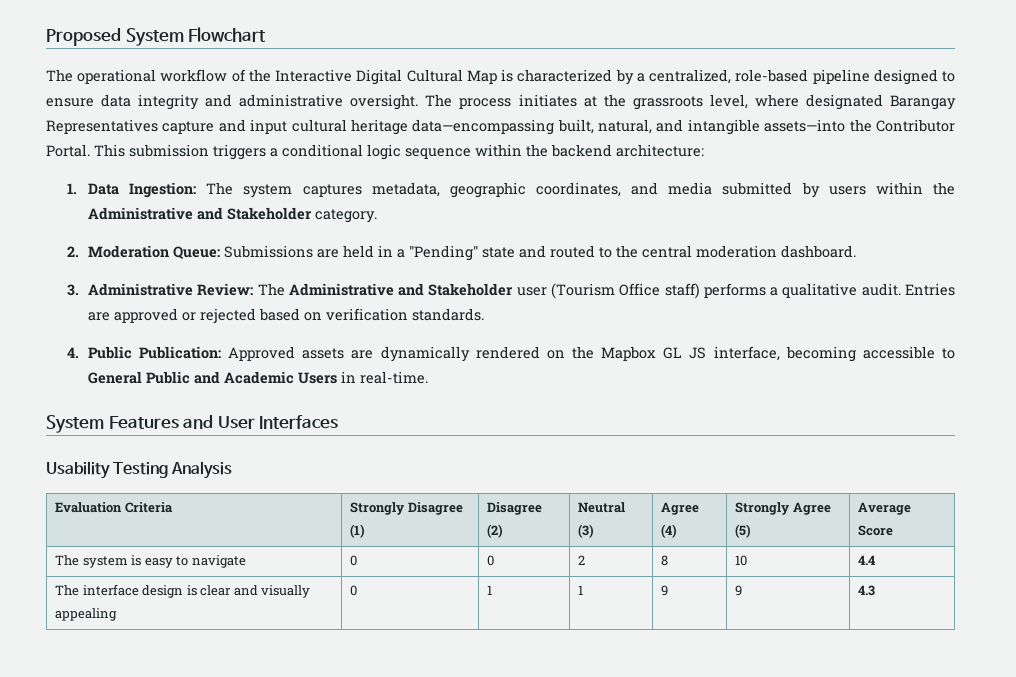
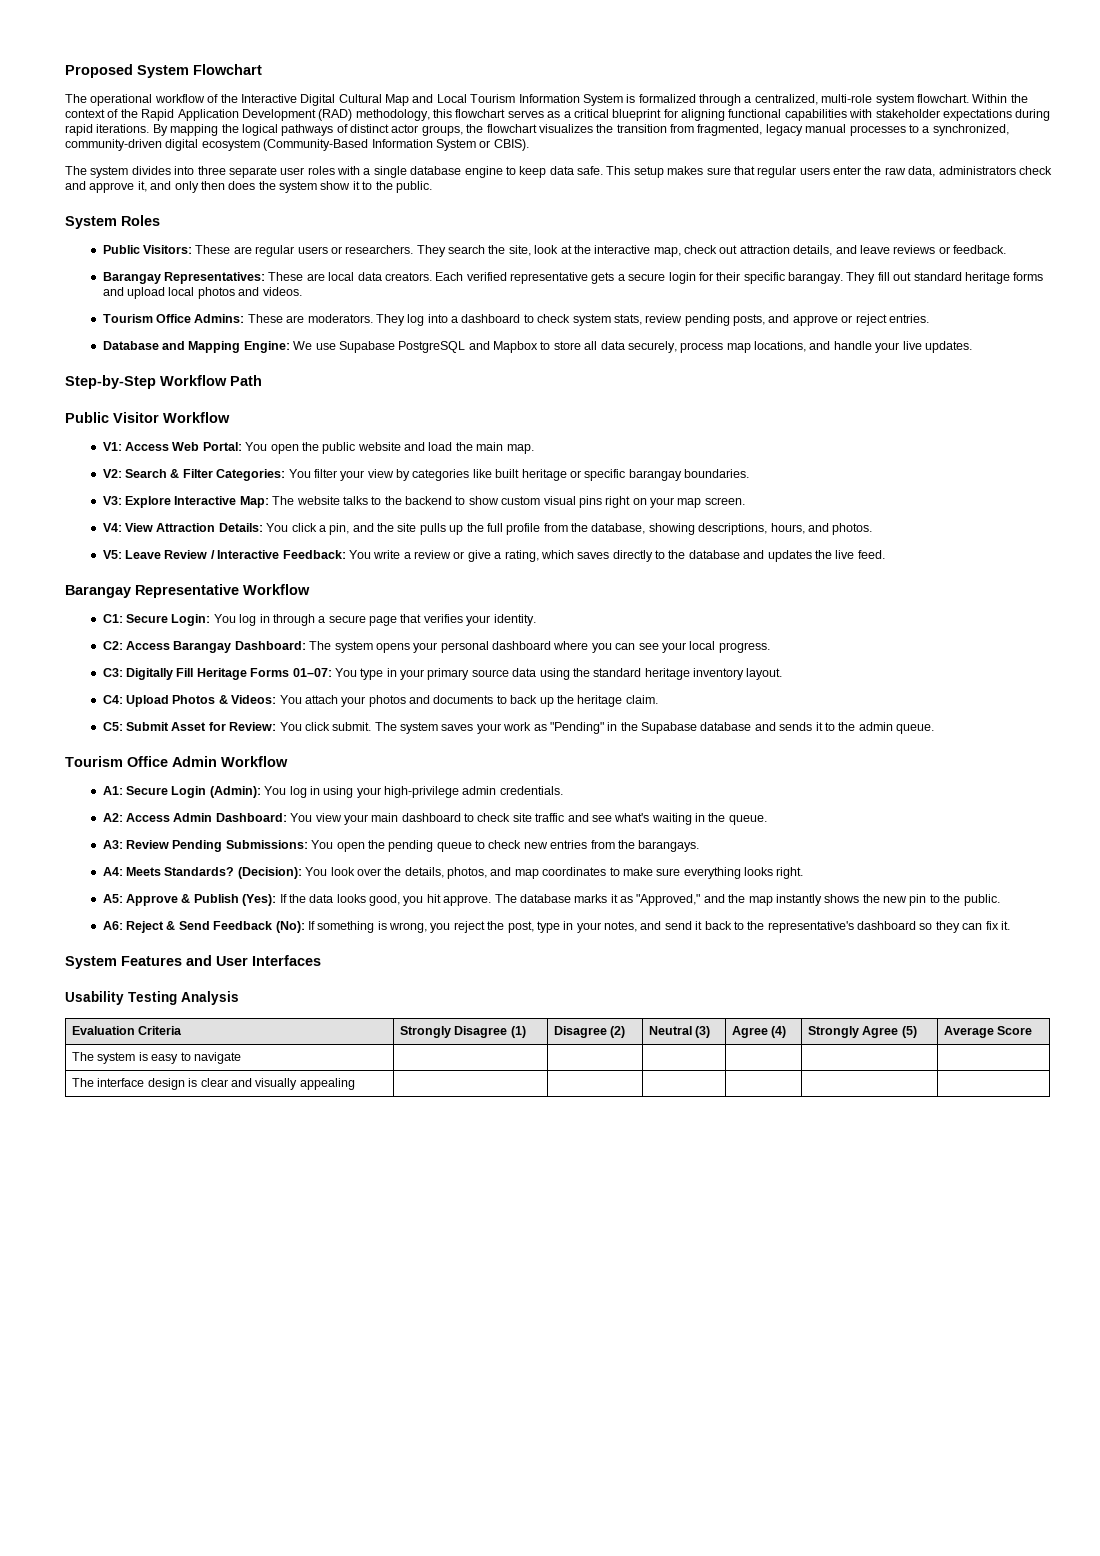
[501,69,956,85] [46,94,957,110] [46,119,955,135] [46,144,704,160] [66,182,955,198] [87,207,377,223] [66,245,856,261] [66,283,956,299] [87,308,484,324] [66,346,956,362] [87,371,428,384] is characterized by a centralized, role-based pipeline designed to ensure data integrity and administrative oversight. The process initiates at the grassroots level, where designated Barangay Representatives capture and input cultural heritage data—encompassing built, natural, and intangible assets—into the Contributor Portal. This submission triggers a conditional logic sequence within the backend architecture: // 1. Data Ingestion: The system captures metadata, geographic coordinates, and media submitted by users within the Administrative and Stakeholder category. // 2. Moderation Queue: Submissions are held in a "Pending" state and routed to the central moderation dashboard. // 3. Administrative Review: The Administrative and Stakeholder user (Tourism Office staff) performs a qualitative audit. Entries are approved or rejected based on verification standards. // 4. Public Publication: Approved assets are dynamically rendered on the Mapbox GL JS interface, becoming accessible to General Public and Academic Users in real-time. -> [412,94,1028,106] [65,109,1051,121] [65,124,1009,136] [65,139,529,151] [65,166,1052,178] [65,181,432,193] [65,215,160,229] [102,245,1007,257] [102,272,1044,284] [102,287,302,299] [102,314,929,326] [102,341,972,353] [65,375,262,389] [65,412,230,423] [102,442,534,454] [102,469,750,481] [102,496,745,508] [102,523,873,535] [102,550,885,562] [65,584,310,598] [102,614,536,626] [102,641,770,653] [102,668,783,680] [102,695,658,707] [102,722,935,734] [65,756,288,767] [102,786,563,798] [102,813,767,825] [102,840,700,852] [102,867,804,879] [102,894,1000,906] [102,921,1010,933] and Local Tourism Information System is formalized through a centralized, multi-role system flowchart. Within the context of the Rapid Application Development (RAD) methodology, this flowchart serves as a critical blueprint for aligning functional capabilities with stakeholder expectations during rapid iterations. By mapping the logical pathways of distinct actor groups, the flowchart visualizes the transition from fragmented, legacy manual processes to a synchronized, community-driven digital ecosystem (Community-Based Information System or CBIS). // The system divides into three separate user roles with a single database engine to keep data safe. This setup makes sure that regular users enter the raw data, administrators check and approve it, and only then does the system show it to the public. // System Roles // Public Visitors: These are regular users or researchers. They search the site, look at the interactive map, check out attraction details, and leave reviews or feedback. // Barangay Representatives: These are local data creators. Each verified representative gets a secure login for their specific barangay. They fill out standard heritage forms and upload local photos and videos. // Tourism Office Admins: These are moderators. They log into a dashboard to check system stats, review pending posts, and approve or reject entries. // Database and Mapping Engine: We use Supabase PostgreSQL and Mapbox to store all data securely, process map locations, and handle your live updates. // Step-by-Step Workflow Path // Public Visitor Workflow // V1: Access Web Portal: You open the public website and load the main map. // V2: Search & Filter Categories: You filter your view by categories like built heritage or specific barangay boundaries. // V3: Explore Interactive Map: The website talks to the backend to show custom visual pins right on your map screen. // V4: View Attraction Details: You click a pin, and the site pulls up the full profile from the database, showing descriptions, hours, and photos. // V5: Leave Review / Interactive Feedback: You write a review or give a rating, which saves directly to the database and updates the live feed. // Barangay Representative Workflow // C1: Secure Login: You log in through a secure page that verifies your identity. // C2: Access Barangay Dashboard: The system opens your personal dashboard where you can see your local progress. // C3: Digitally Fill Heritage Forms 01–07: You type in your primary source data using the standard heritage inventory layout. // C4: Upload Photos & Videos: You attach your photos and documents to back up the heritage claim. // C5: Submit Asset for Review: You click submit. The system saves your work as "Pending" in the Supabase database and sends it to the admin queue. // Tourism Office Admin Workflow // A1: Secure Login (Admin): You log in using your high-privilege admin credentials. // A2: Access Admin Dashboard: You view your main dashboard to check site traffic and see what's waiting in the queue. // A3: Review Pending Submissions: You open the pending queue to check new entries from the barangays. // A4: Meets Standards? (Decision): You look over the details, photos, and map coordinates to make sure everything looks right. // A5: Approve & Publish (Yes): If the data looks good, you hit approve. The database marks it as "Approved," and the map instantly shows the new pin to the public. // A6: Reject & Send Feedback (No): If something is wrong, you reject the post, type in your notes, and send it back to the representative's dashboard so they can fix it.
[350,555,358,566] [487,555,495,566] [578,555,586,565] [661,555,669,566] [735,555,748,566] [858,555,876,565] 0 | 0 | 2 | 8 | 10 | 4.4 -> (241, 1058) | | | | |
[350,585,358,596] [487,585,493,595] [578,585,584,595] [661,585,669,596] [735,585,743,596] [858,585,876,596] 0 | 1 | 1 | 9 | 9 | 4.3 -> (355, 1084) | | | | |

